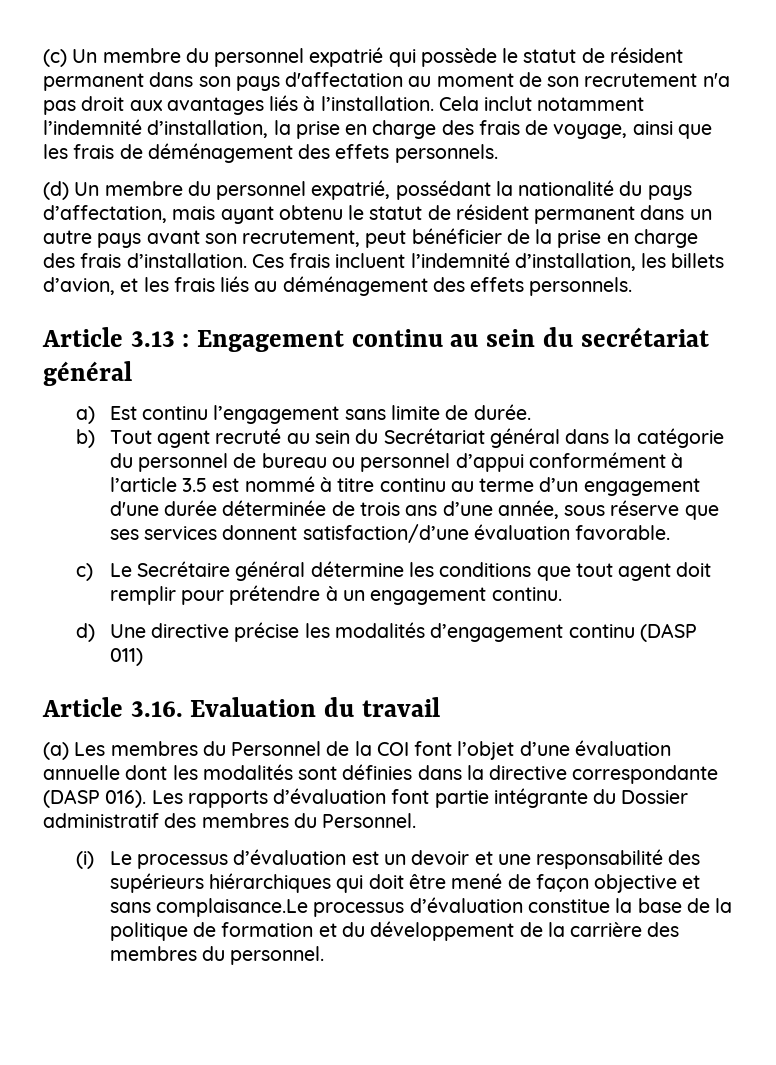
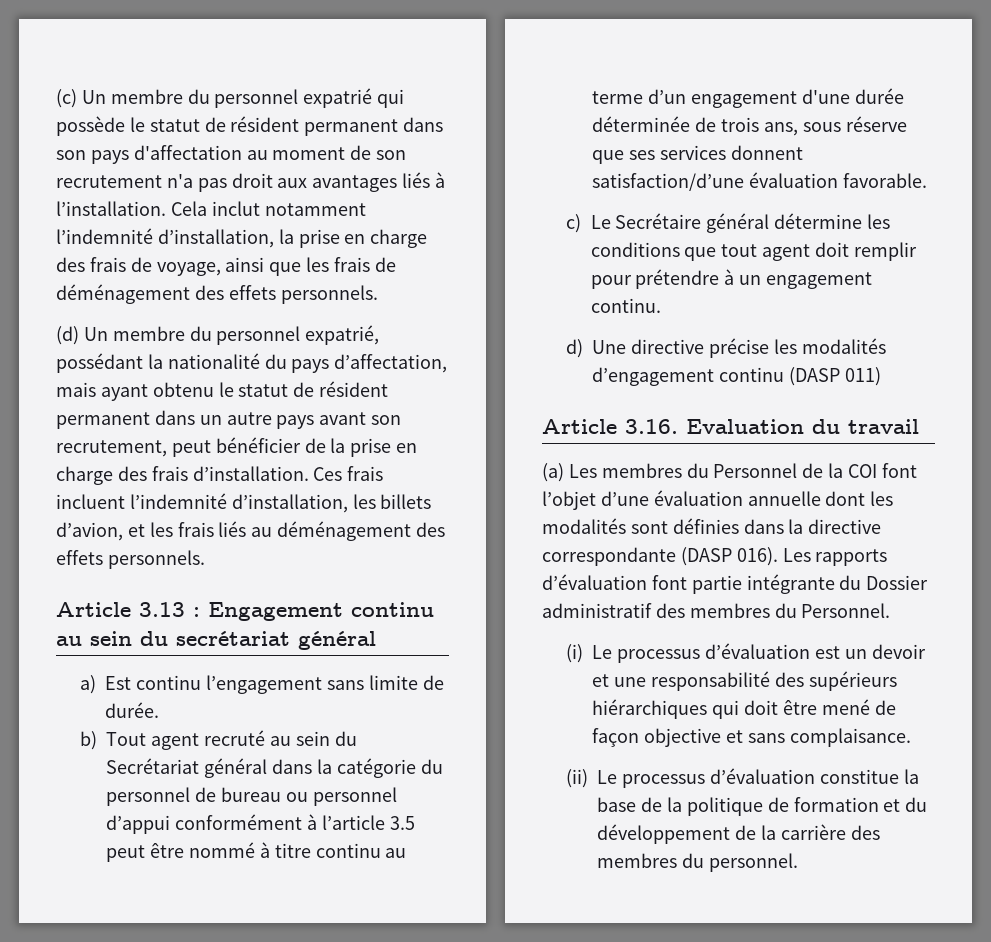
[212,478,240,492] est -> [106,843,185,862] peut être
[405,500,559,519] ans d’une année, -> [763,122,798,136] ans,
[156,898,309,917] complaisance.Le -> [789,728,911,747] [566,769,618,788] complaisance. // (ii) Le

